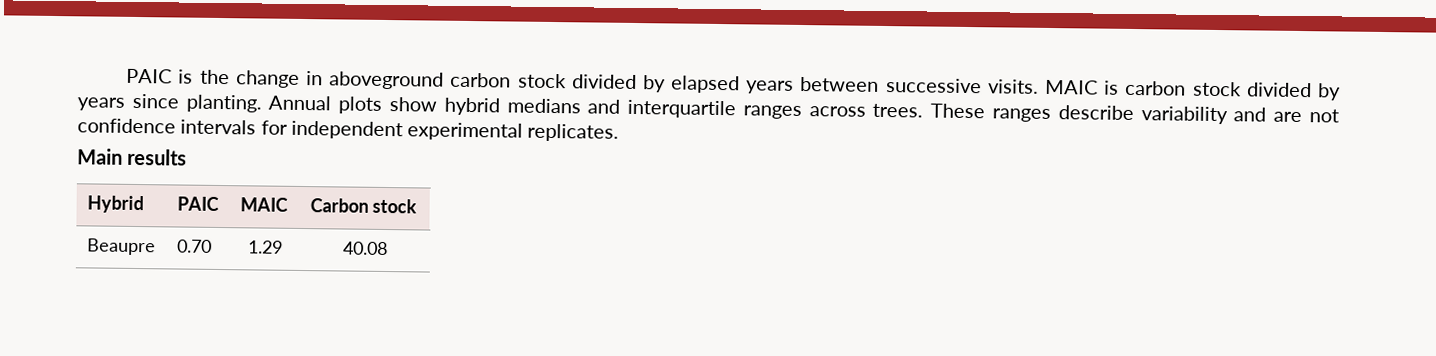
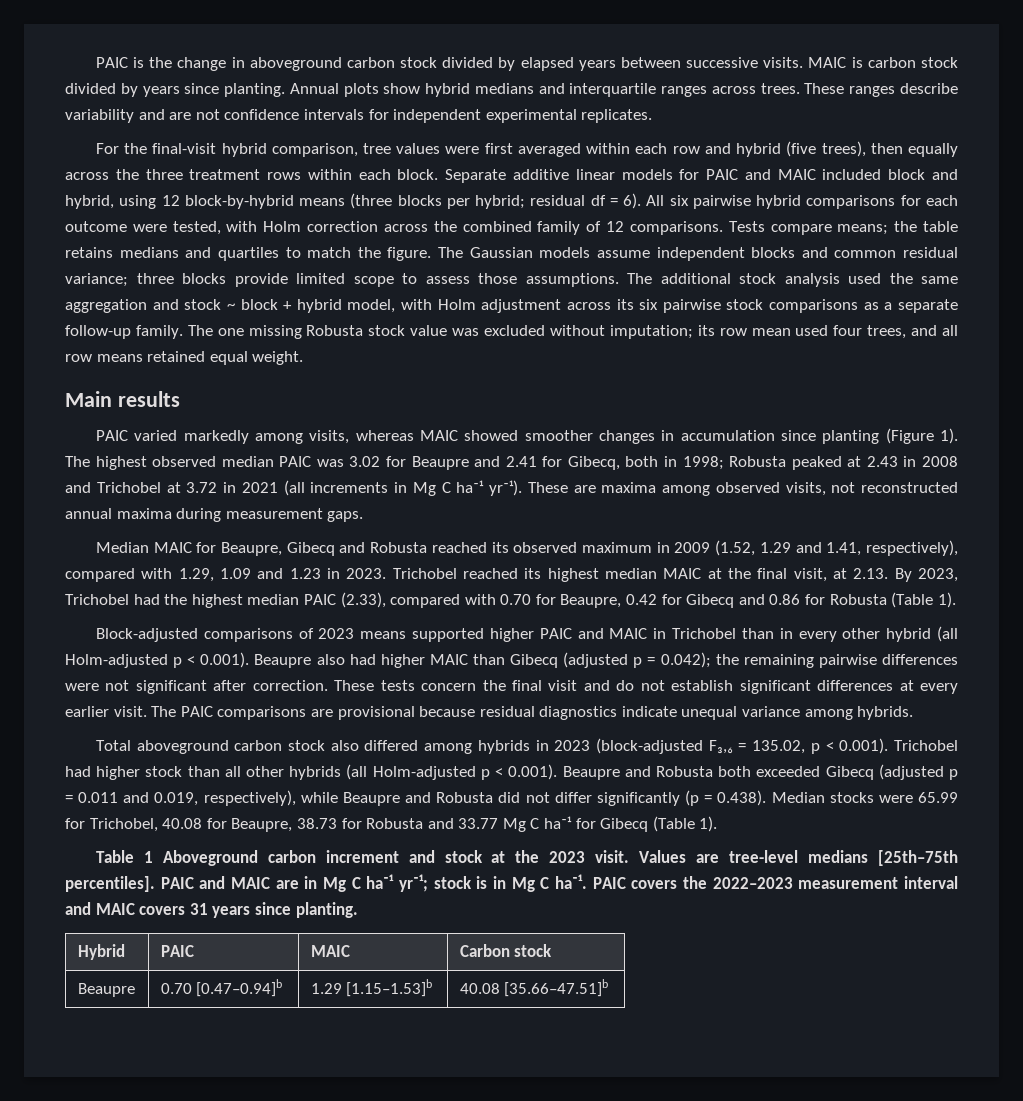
[77,148,188,166] Main results -> [95,141,958,157] [65,169,959,183] [65,193,959,209] [65,221,959,235] [65,247,958,261] [65,273,958,287] [65,299,959,313] [65,325,959,339] [65,351,304,365] [65,391,180,407] [95,428,958,444] [65,456,958,470] [65,480,958,496] [65,508,364,522] [95,540,959,556] [65,568,959,582] [65,592,956,608] [95,626,959,642] [65,652,958,668] [65,680,959,694] [65,706,914,720] [95,738,959,754] [65,764,959,780] [65,790,958,806] [65,816,718,832] [95,850,958,866] [65,874,958,892] [65,902,358,918] For the final-visit hybrid comparison, tree values were first averaged within each row and hybrid (five trees), then equally across the three treatment rows within each block. Separate additive linear models for PAIC and MAIC included block and hybrid, using 12 block-by-hybrid means (three blocks per hybrid; residual df = 6). All six pairwise hybrid comparisons for each outcome were tested, with Holm correction across the combined family of 12 comparisons. Tests compare means; the table retains medians and quartiles to match the figure. The Gaussian models assume independent blocks and common residual variance; three blocks provide limited scope to assess those assumptions. The additional stock analysis used the same aggregation and stock ~ block + hybrid model, with Holm adjustment across its six pairwise stock comparisons as a separate follow-up family. The one missing Robusta stock value was excluded without imputation; its row mean used four trees, and all row means retained equal weight. // Main results // PAIC varied markedly among visits, whereas MAIC showed smoother changes in accumulation since planting (Figure 1). The highest observed median PAIC was 3.02 for Beaupre and 2.41 for Gibecq, both in 1998; Robusta peaked at 2.43 in 2008 and Trichobel at 3.72 in 2021 (all increments in Mg C ha⁻¹ yr⁻¹). These are maxima among observed visits, not reconstructed annual maxima during measurement gaps. // Median MAIC for Beaupre, Gibecq and Robusta reached its observed maximum in 2009 (1.52, 1.29 and 1.41, respectively), compared with 1.29, 1.09 and 1.23 in 2023. Trichobel reached its highest median MAIC at the final visit, at 2.13. By 2023, Trichobel had the highest median PAIC (2.33), compared with 0.70 for Beaupre, 0.42 for Gibecq and 0.86 for Robusta (Table 1). // Block-adjusted comparisons of 2023 means supported higher PAIC and MAIC in Trichobel than in every other hybrid (all Holm-adjusted p < 0.001). Beaupre also had higher MAIC than Gibecq (adjusted p = 0.042); the remaining pairwise differences were not significant after correction. These tests concern the final visit and do not establish significant differences at every earlier visit. The PAIC comparisons are provisional because residual diagnostics indicate unequal variance among hybrids. // Total aboveground carbon stock also differed among hybrids in 2023 (block-adjusted F₃,₆ = 135.02, p < 0.001). Trichobel had higher stock than all other hybrids (all Holm-adjusted p < 0.001). Beaupre and Robusta both exceeded Gibecq (adjusted p = 0.011 and 0.019, respectively), while Beaupre and Robusta did not differ significantly (p = 0.438). Median stocks were 65.99 for Trichobel, 40.08 for Beaupre, 38.73 for Robusta and 33.77 Mg C ha⁻¹ for Gibecq (Table 1). // Table 1 Aboveground carbon increment and stock at the 2023 visit. Values are tree-level medians [25th–75th percentiles]. PAIC and MAIC are in Mg C ha⁻¹ yr⁻¹; stock is in Mg C ha⁻¹. PAIC covers the 2022–2023 measurement interval and MAIC covers 31 years since planting.
[247,240,283,254] [342,241,388,256] | 1.29 | 40.08 -> [196,979,283,997] [310,979,433,997] [459,979,609,997] [0.47–0.94]b | 1.29 [1.15–1.53]b | 40.08 [35.66–47.51]b

